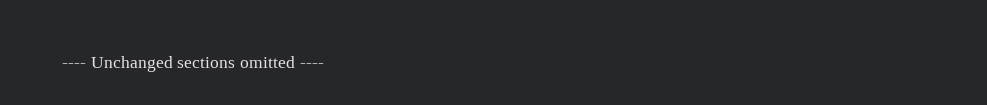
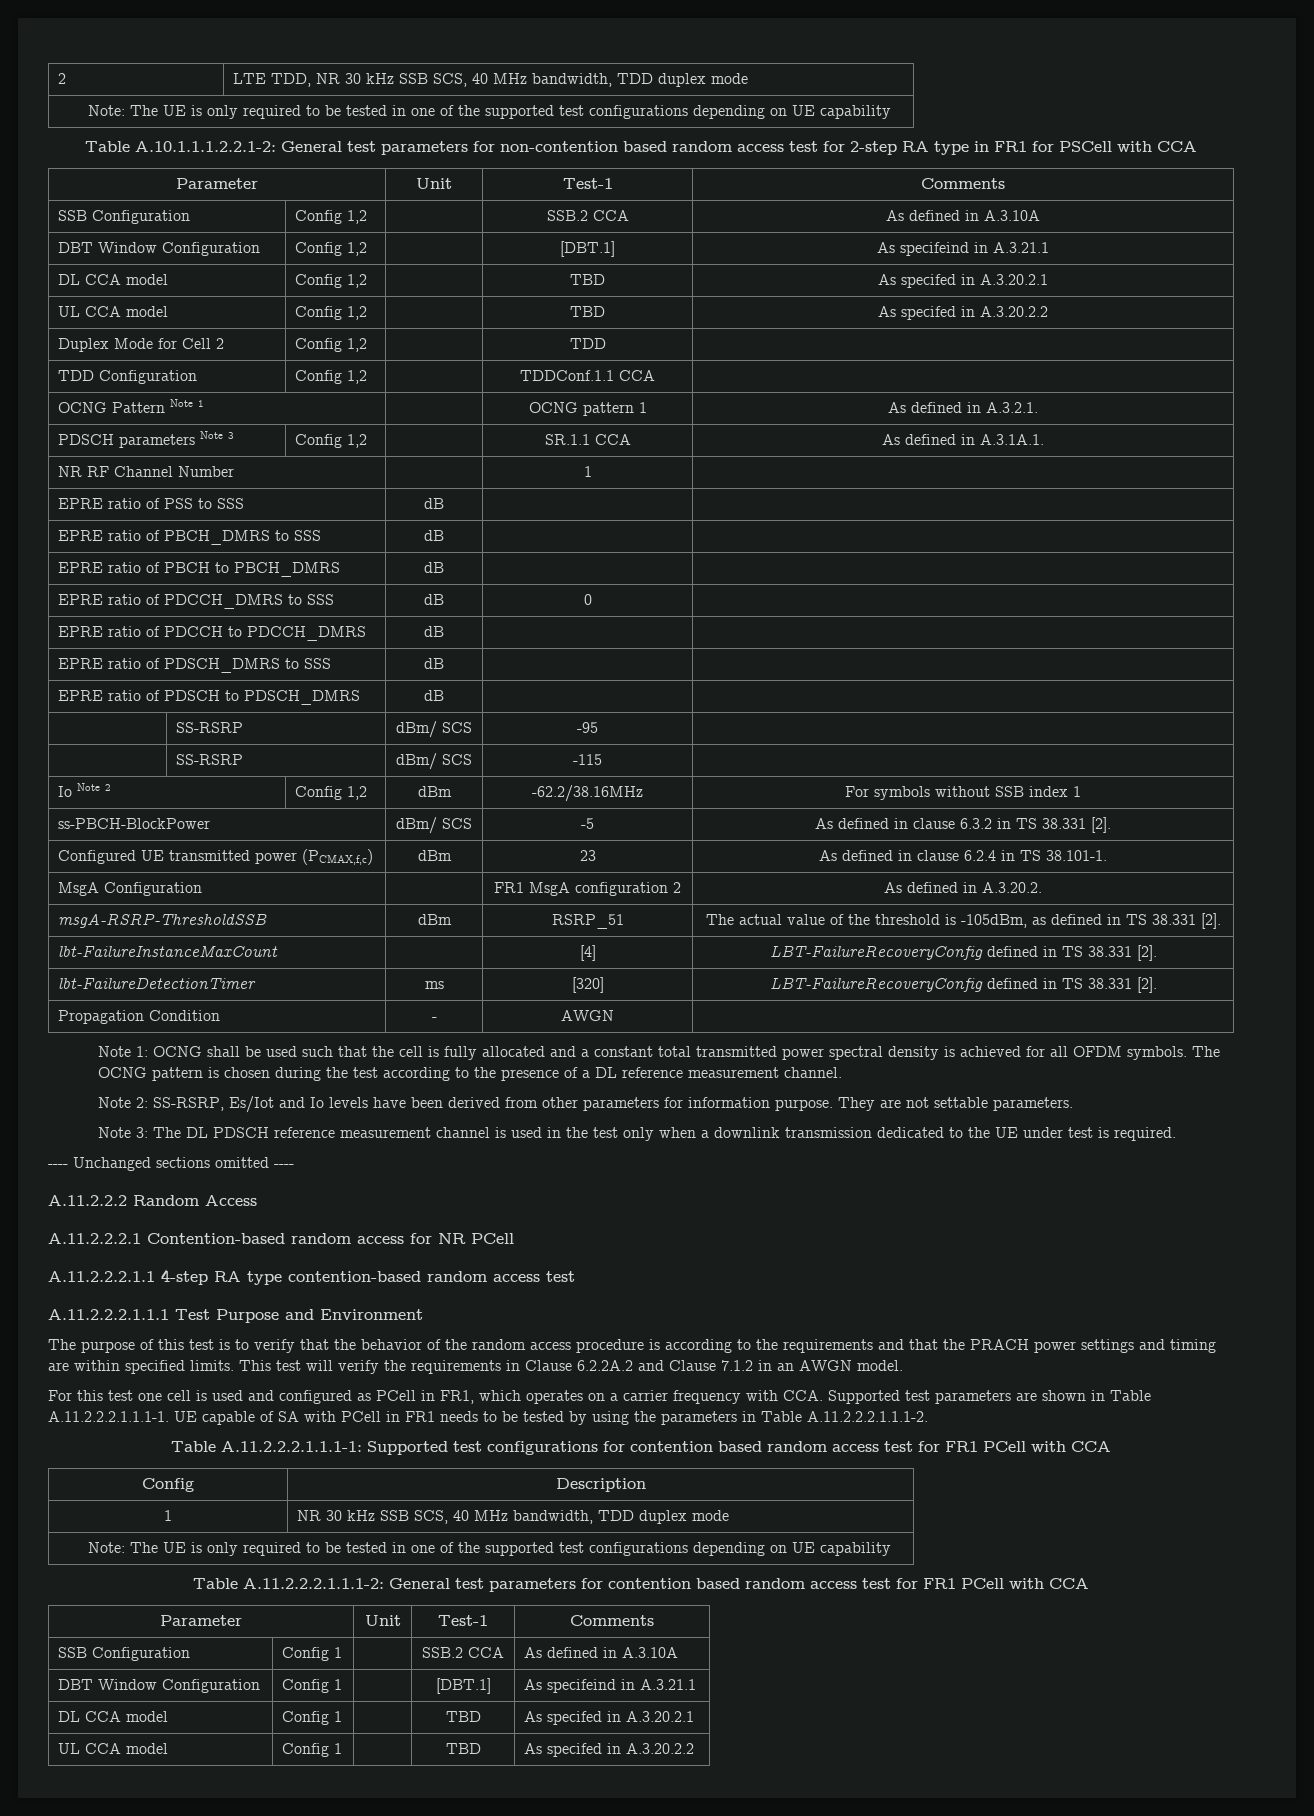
(62, 65) none -> [58,73,67,84] [233,73,749,87] [87,105,891,119] [85,141,1197,155] [176,178,258,189] [416,178,452,189] [562,178,613,189] [921,178,1006,189] [58,210,191,224] [295,210,368,224] [546,210,629,221] [886,210,1040,221] [58,242,261,256] [295,242,368,256] [560,241,615,257] [877,242,1049,256] [58,274,169,285] [295,274,368,288] [570,274,605,285] [878,274,1048,288] [58,306,169,317] [295,306,368,320] [570,306,605,317] [878,306,1048,320] [58,338,225,352] [295,338,368,352] [569,338,606,349] [58,370,198,384] [295,370,368,384] [520,370,656,381] [58,399,205,413] [528,402,647,416] [888,402,1038,413] [58,431,235,448] [295,434,368,448] [544,434,631,445] [882,434,1044,445] [58,466,235,477] [583,466,592,477] [58,498,245,509] [424,498,444,509] [58,530,322,545] [424,530,444,541] [58,562,341,577] [424,562,444,573] [58,594,335,609] [424,594,444,605] [583,594,592,605] [58,626,367,641] [424,626,444,637] [58,658,332,673] [424,658,444,669] [58,690,361,705] [424,690,444,701] [176,722,244,733] [396,721,472,738] [577,722,599,733] [176,754,244,765] [396,753,472,770] [573,754,603,765] [58,783,112,797] [295,786,368,800] [417,786,452,797] [532,785,643,802] [845,786,1081,800] [58,818,211,829] [396,817,472,834] [581,818,595,829] [815,817,1111,833] [58,849,374,865] [417,850,452,861] [579,850,596,861] [819,850,1107,861] [58,882,203,896] [494,882,682,896] [884,882,1042,893] [58,913,268,928] [417,914,452,925] [551,914,624,929] [705,913,1221,929] [58,945,279,958] [579,945,596,961] [769,945,1157,961] [58,977,257,989] [424,981,444,989] [571,977,604,993] [769,977,1157,993] [58,1010,221,1024] [431,1017,437,1021] [561,1010,614,1021] [97,1046,1220,1060] [97,1067,842,1081] [97,1096,1073,1113] [97,1127,1176,1141] 2 | LTE TDD, NR 30 kHz SSB SCS, 40 MHz bandwidth, TDD duplex mode // Note: The UE is only required to be tested in one of the supported test configurations depending on UE capability // Table A.10.1.1.1.2.2.1-2: General test parameters for non-contention based random access test for 2-step RA type in FR1 for PSCell with CCA // Parameter | Unit | Test-1 | Comments // SSB Configuration | Config 1,2 | | SSB.2 CCA | As defined in A.3.10A // DBT Window Configuration | Config 1,2 | | [DBT.1] | As specifeind in A.3.21.1 // DL CCA model | Config 1,2 | | TBD | As specifed in A.3.20.2.1 // UL CCA model | Config 1,2 | | TBD | As specifed in A.3.20.2.2 // Duplex Mode for Cell 2 | Config 1,2 | | TDD | // TDD Configuration | Config 1,2 | | TDDConf.1.1 CCA | // OCNG Pattern Note 1 | | OCNG pattern 1 | As defined in A.3.2.1. // PDSCH parameters Note 3 | Config 1,2 | | SR.1.1 CCA | As defined in A.3.1A.1. // NR RF Channel Number | | 1 | // EPRE ratio of PSS to SSS | dB | | // EPRE ratio of PBCH_DMRS to SSS | dB | | // EPRE ratio of PBCH to PBCH_DMRS | dB | | // EPRE ratio of PDCCH_DMRS to SSS | dB | 0 | // EPRE ratio of PDCCH to PDCCH_DMRS | dB | | // EPRE ratio of PDSCH_DMRS to SSS | dB | | // EPRE ratio of PDSCH to PDSCH_DMRS | dB | | // | SS-RSRP | dBm/ SCS | -95 | // | SS-RSRP | dBm/ SCS | -115 | // Io Note 2 | Config 1,2 | dBm | -62.2/38.16MHz | For symbols without SSB index 1 // ss-PBCH-BlockPower | dBm/ SCS | -5 | As defined in clause 6.3.2 in TS 38.331 [2]. // Configured UE transmitted power (PCMAX,f,c) | dBm | 23 | As defined in clause 6.2.4 in TS 38.101-1. // MsgA Configuration | | FR1 MsgA configuration 2 | As defined in A.3.20.2. // msgA-RSRP-ThresholdSSB | dBm | RSRP_51 | The actual value of the threshold is -105dBm, as defined in TS 38.331 [2]. // lbt-FailureInstanceMaxCount | | [4] | LBT-FailureRecoveryConfig defined in TS 38.331 [2]. // lbt-FailureDetectionTimer | ms | [320] | LBT-FailureRecoveryConfig defined in TS 38.331 [2]. // Propagation Condition | - | AWGN | // Note 1: OCNG shall be used such that the cell is fully allocated and a constant total transmitted power spectral density is achieved for all OFDM symbols. The OCNG pattern is chosen during the test according to the presence of a DL reference measurement channel. // Note 2: SS-RSRP, Es/Iot and Io levels have been derived from other parameters for information purpose. They are not settable parameters. // Note 3: The DL PDSCH reference measurement channel is used in the test only when a downlink transmission dedicated to the UE under test is required. //
(324, 65) none -> [48,1195,257,1206] [48,1233,514,1244] [48,1269,575,1285] [48,1309,423,1323] [48,1339,1216,1353] [48,1360,903,1374] [48,1390,1151,1404] [48,1411,928,1425] [171,1441,1111,1455] [142,1478,194,1492] [555,1478,646,1492] [164,1510,172,1521] [297,1510,730,1524] [87,1542,891,1556] [193,1578,1089,1592] [160,1615,242,1626] [364,1615,401,1626] [438,1615,488,1626] [570,1615,654,1626] [58,1647,191,1661] [282,1647,343,1661] [422,1647,504,1658] [524,1647,679,1658] [58,1679,261,1693] [282,1679,343,1693] [435,1678,491,1694] [524,1679,697,1693] [58,1711,169,1722] [282,1711,343,1725] [445,1711,481,1722] [524,1711,695,1725] [58,1743,169,1754] [282,1743,343,1757] [445,1743,481,1754] [524,1743,695,1757] // A.11.2.2.2 Random Access // A.11.2.2.2.1 Contention-based random access for NR PCell // A.11.2.2.2.1.1 4-step RA type contention-based random access test // A.11.2.2.2.1.1.1 Test Purpose and Environment // The purpose of this test is to verify that the behavior of the random access procedure is according to the requirements and that the PRACH power settings and timing are within specified limits. This test will verify the requirements in Clause 6.2.2A.2 and Clause 7.1.2 in an AWGN model. // For this test one cell is used and configured as PCell in FR1, which operates on a carrier frequency with CCA. Supported test parameters are shown in Table A.11.2.2.2.1.1.1-1. UE capable of SA with PCell in FR1 needs to be tested by using the parameters in Table A.11.2.2.2.1.1.1-2. // Table A.11.2.2.2.1.1.1-1: Supported test configurations for contention based random access test for FR1 PCell with CCA // Config | Description // 1 | NR 30 kHz SSB SCS, 40 MHz bandwidth, TDD duplex mode // Note: The UE is only required to be tested in one of the supported test configurations depending on UE capability // Table A.11.2.2.2.1.1.1-2: General test parameters for contention based random access test for FR1 PCell with CCA // Parameter | Unit | Test-1 | Comments // SSB Configuration | Config 1 | | SSB.2 CCA | As defined in A.3.10A // DBT Window Configuration | Config 1 | | [DBT.1] | As specifeind in A.3.21.1 // DL CCA model | Config 1 | | TBD | As specifed in A.3.20.2.1 // UL CCA model | Config 1 | | TBD | As specifed in A.3.20.2.2

